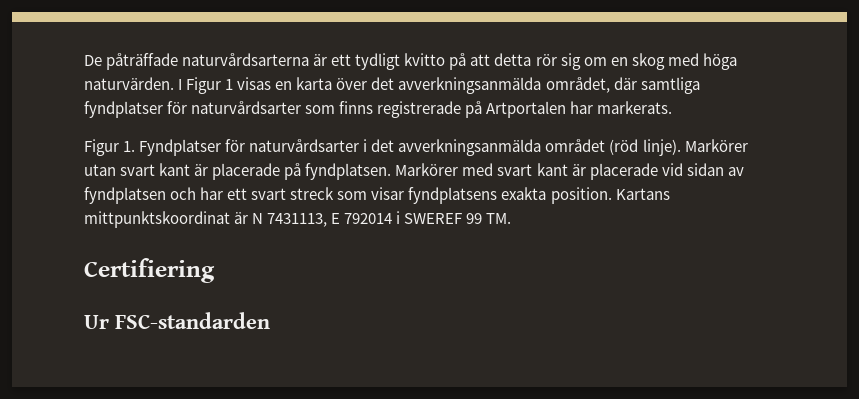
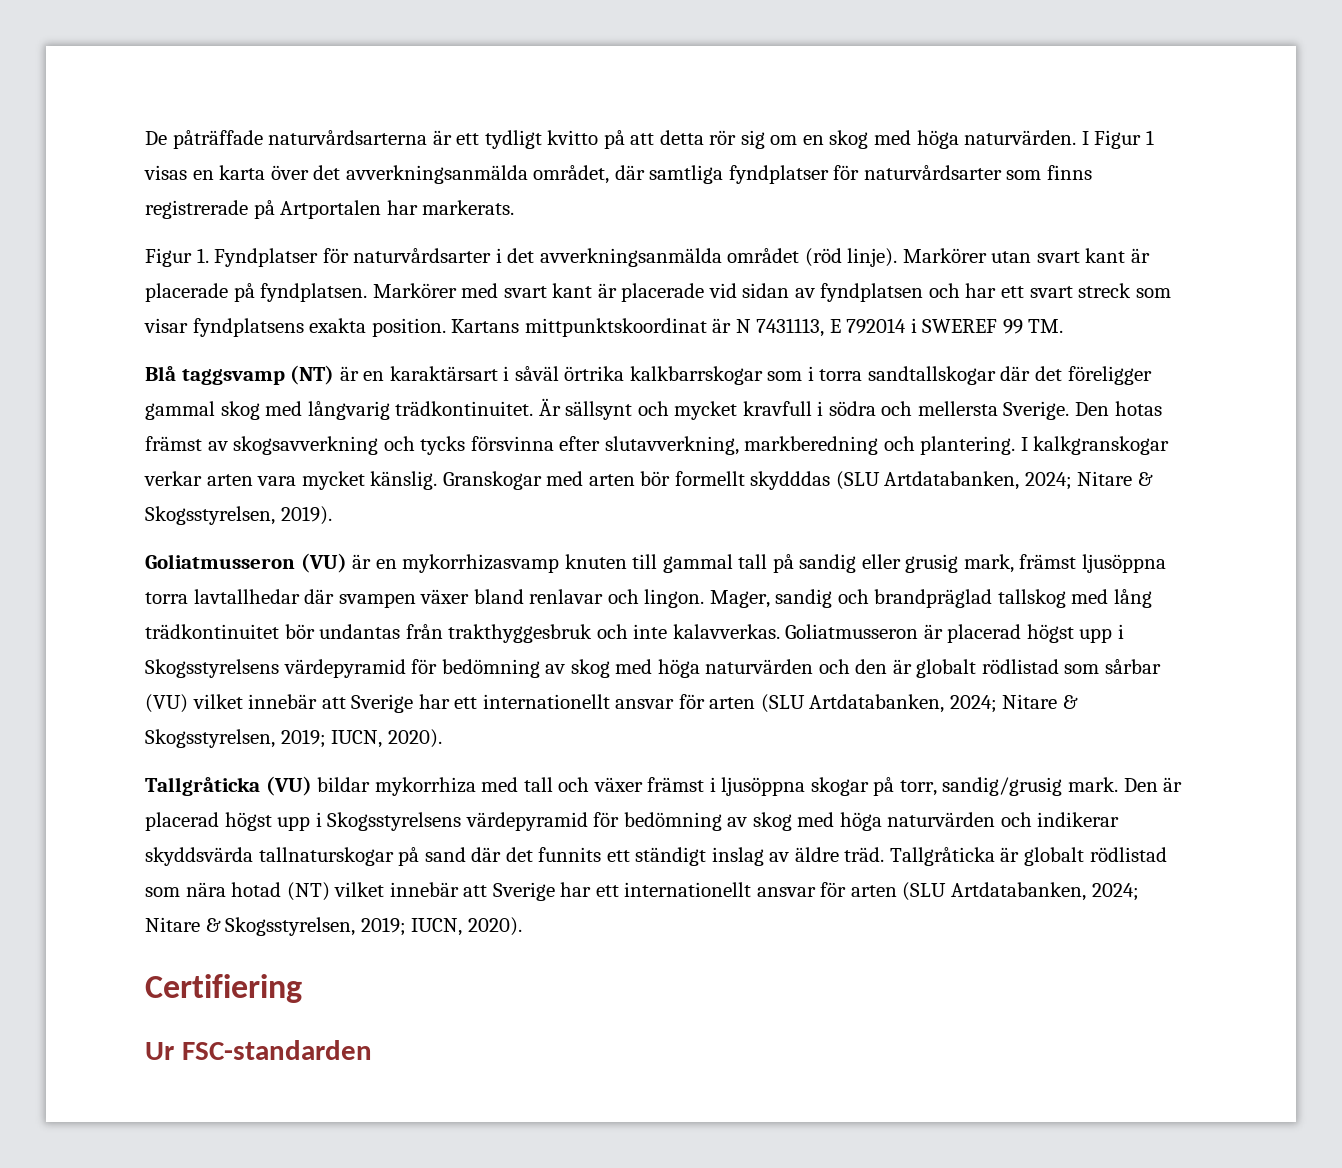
(512, 218) none -> [145,365,1152,385] [145,398,1162,420] [145,436,1170,455] [144,471,1154,490] [145,506,332,525] [145,553,1167,573] [145,589,1153,608] [145,624,1124,643] [145,659,1162,678] [145,694,1079,713] [145,729,442,748] [145,776,1183,796] [145,812,1120,831] [145,847,1167,866] [145,882,1139,901] [145,917,522,936] // Blå taggsvamp (NT) är en karaktärsart i såväl örtrika kalkbarrskogar som i torra sandtallskogar där det föreligger gammal skog med långvarig trädkontinuitet. Är sällsynt och mycket kravfull i södra och mellersta Sverige. Den hotas främst av skogsavverkning och tycks försvinna efter slutavverkning, markberedning och plantering. I kalkgranskogar verkar arten vara mycket känslig. Granskogar med arten bör formellt skydddas (SLU Artdatabanken, 2024; Nitare & Skogsstyrelsen, 2019). // Goliatmusseron (VU) är en mykorrhizasvamp knuten till gammal tall på sandig eller grusig mark, främst ljusöppna torra lavtallhedar där svampen växer bland renlavar och lingon. Mager, sandig och brandpräglad tallskog med lång trädkontinuitet bör undantas från trakthyggesbruk och inte kalavverkas. Goliatmusseron är placerad högst upp i Skogsstyrelsens värdepyramid för bedömning av skog med höga naturvärden och den är globalt rödlistad som sårbar (VU) vilket innebär att Sverige har ett internationellt ansvar för arten (SLU Artdatabanken, 2024; Nitare & Skogsstyrelsen, 2019; IUCN, 2020). // Tallgråticka (VU) bildar mykorrhiza med tall och växer främst i ljusöppna skogar på torr, sandig/grusig mark. Den är placerad högst upp i Skogsstyrelsens värdepyramid för bedömning av skog med höga naturvärden och indikerar skyddsvärda tallnaturskogar på sand där det funnits ett ständigt inslag av äldre träd. Tallgråticka är globalt rödlistad som nära hotad (NT) vilket innebär att Sverige har ett internationellt ansvar för arten (SLU Artdatabanken, 2024; Nitare & Skogsstyrelsen, 2019; IUCN, 2020).

